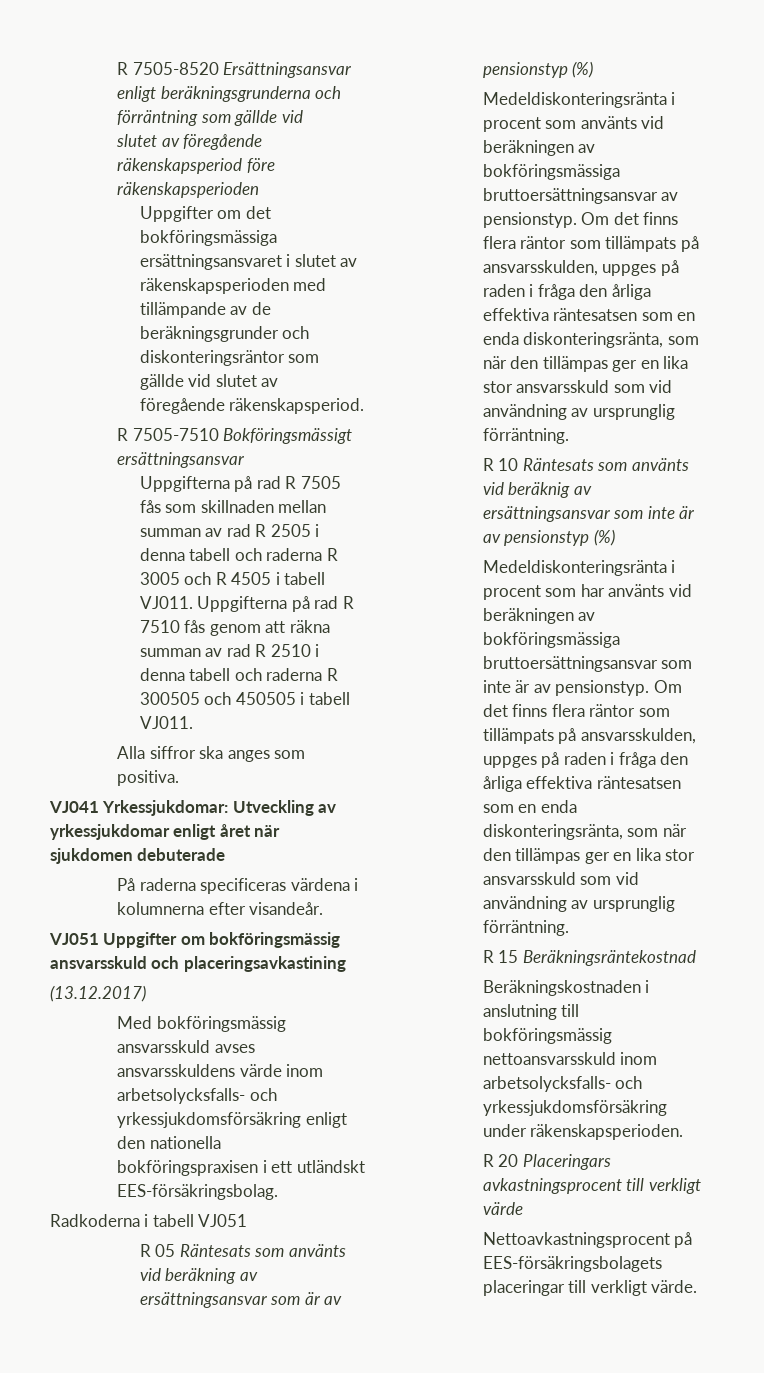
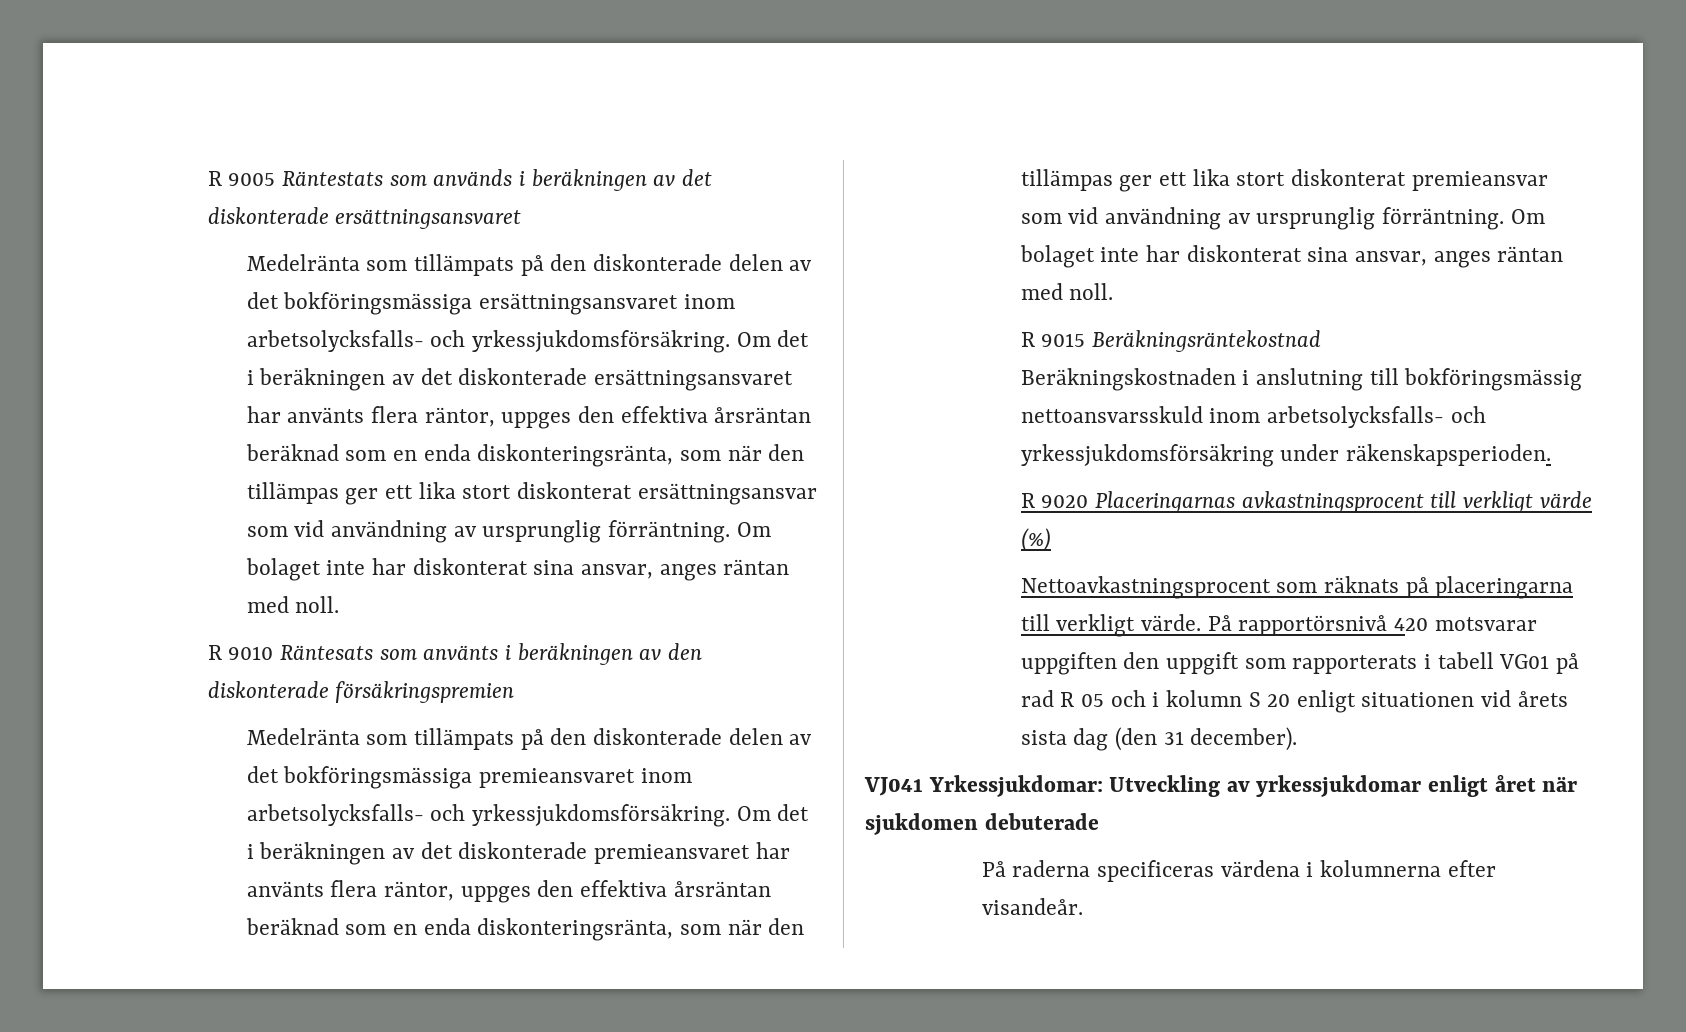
[117,62,353,78] [117,86,342,102] [117,110,303,126] [116,134,263,150] [117,158,275,174] [117,182,260,198] [139,206,271,222] [139,230,277,246] [139,254,358,270] [139,278,327,294] [139,302,271,318] [139,326,310,342] [139,350,320,366] [139,374,279,390] [139,398,365,414] [117,428,353,444] [117,452,246,468] [139,476,341,492] [139,500,327,513] [139,524,320,537] [139,548,338,561] [139,572,326,585] [139,596,354,612] [139,620,330,636] [139,644,320,657] [139,668,338,681] [139,692,350,705] [139,716,193,729] [117,746,306,762] [117,770,180,786] R 7505-8520 Ersättningsansvar enligt beräkningsgrunderna och förräntning som gällde vid // slutet av föregående räkenskapsperiod före räkenskapsperioden // Uppgifter om det bokföringsmässiga ersättningsansvaret i slutet av räkenskapsperioden med tillämpande av de beräkningsgrunder och diskonteringsräntor som gällde vid slutet av föregående räkenskapsperiod. // R 7505-7510 Bokföringsmässigt ersättningsansvar // Uppgifterna på rad R 7505 fås som skillnaden mellan summan av rad R 2505 i denna tabell och raderna R 3005 och R 4505 i tabell VJ011. Uppgifterna på rad R 7510 fås genom att räkna summan av rad R 2510 i denna tabell och raderna R 300505 och 450505 i tabell VJ011. // Alla siffror ska anges som positiva. -> [207,169,712,191] [207,207,522,229] [246,254,813,276] [246,292,735,315] [246,330,810,353] [246,368,793,391] [246,406,812,429] [245,444,805,467] [246,482,817,505] [246,520,771,543] [245,558,790,581] [246,596,340,613] [207,643,702,665] [207,681,515,703] [246,728,813,750] [246,766,692,789] [246,804,810,827] [246,842,790,865] [246,880,771,903] [245,918,805,941] [1020,169,1548,192] [1020,207,1545,230] [1019,245,1564,268] [1020,283,1114,300] [1020,330,1322,352] [1020,368,1583,391] [1020,406,1486,428] [1020,444,1552,467] [1020,491,1592,513] [1020,528,1051,552] [1020,576,1574,599] [1020,614,1537,637] [1020,652,1579,675] [1020,690,1568,713] [1020,727,1298,751] R 9005 Räntestats som används i beräkningen av det diskonterade ersättningsansvaret // Medelränta som tillämpats på den diskonterade delen av det bokföringsmässiga ersättningsansvaret inom arbetsolycksfalls- och yrkessjukdomsförsäkring. Om det i beräkningen av det diskonterade ersättningsansvaret har använts flera räntor, uppges den effektiva årsräntan beräknad som en enda diskonteringsränta, som när den tillämpas ger ett lika stort diskonterat ersättningsansvar som vid användning av ursprunglig förräntning. Om bolaget inte har diskonterat sina ansvar, anges räntan med noll. // R 9010 Räntesats som använts i beräkningen av den diskonterade försäkringspremien // Medelränta som tillämpats på den diskonterade delen av det bokföringsmässiga premieansvaret inom arbetsolycksfalls- och yrkessjukdomsförsäkring. Om det i beräkningen av det diskonterade premieansvaret har använts flera räntor, uppges den effektiva årsräntan beräknad som en enda diskonteringsränta, som när den tillämpas ger ett lika stort diskonterat premieansvar som vid användning av ursprunglig förräntning. Om bolaget inte har diskonterat sina ansvar, anges räntan med noll. // R 9015 Beräkningsräntekostnad // Beräkningskostnaden i anslutning till bokföringsmässig nettoansvarsskuld inom arbetsolycksfalls- och yrkessjukdomsförsäkring under räkenskapsperioden. // R 9020 Placeringarnas avkastningsprocent till verkligt värde (%) // Nettoavkastningsprocent som räknats på placeringarna till verkligt värde. På rapportörsnivå 420 motsvarar uppgiften den uppgift som rapporterats i tabell VG01 på rad R 05 och i kolumn S 20 enligt situationen vid årets sista dag (den 31 december).
[49,932,341,948] [50,956,346,972] [50,985,146,1002] [117,1016,286,1032] [117,1040,255,1053] [117,1064,324,1077] [117,1088,277,1104] [117,1112,347,1128] [117,1136,221,1149] [117,1160,365,1176] [117,1184,279,1200] [50,1214,248,1227] [139,1244,346,1257] [139,1268,258,1284] [139,1292,343,1308] [482,61,594,78] [482,92,676,108] [482,116,665,132] [482,140,596,156] [482,164,620,180] [482,188,679,204] [482,212,679,228] [482,236,699,252] [482,260,679,276] [482,284,651,300] [482,308,696,321] [482,332,699,348] [482,356,689,372] [482,380,673,393] [482,404,675,420] [482,428,569,444] [482,458,689,471] [482,482,592,498] [482,506,696,522] [482,529,615,546] [482,560,676,576] [482,584,692,600] [482,608,596,624] [482,632,620,648] [482,656,693,672] [482,680,682,696] [482,704,670,717] [482,728,696,744] [482,752,689,768] [482,776,681,792] [482,800,577,813] [482,824,687,840] [482,848,696,864] [482,872,639,885] [482,896,675,912] [482,920,569,936] [482,950,696,966] [482,980,650,996] [482,1004,580,1020] [482,1028,612,1044] [482,1052,658,1065] [482,1076,643,1092] [482,1100,667,1116] [482,1124,684,1140] [482,1154,611,1170] [482,1178,701,1194] [482,1202,523,1215] [482,1232,693,1248] [482,1256,662,1272] [482,1280,698,1296] // VJ051 Uppgifter om bokföringsmässig ansvarsskuld och placeringsavkastining // (13.12.2017) // Med bokföringsmässig ansvarsskuld avses ansvarsskuldens värde inom arbetsolycksfalls- och yrkessjukdomsförsäkring enligt den nationella bokföringspraxisen i ett utländskt EES-försäkringsbolag. // Radkoderna i tabell VJ051 // R 05 Räntesats som använts vid beräkning av ersättningsansvar som är av pensionstyp (%) // Medeldiskonteringsränta i procent som använts vid beräkningen av bokföringsmässiga bruttoersättningsansvar av pensionstyp. Om det finns flera räntor som tillämpats på ansvarsskulden, uppges på raden i fråga den årliga effektiva räntesatsen som en enda diskonteringsränta, som när den tillämpas ger en lika stor ansvarsskuld som vid användning av ursprunglig förräntning. // R 10 Räntesats som använts vid beräknig av ersättningsansvar som inte är av pensionstyp (%) // Medeldiskonteringsränta i procent som har använts vid beräkningen av bokföringsmässiga bruttoersättningsansvar som inte är av pensionstyp. Om det finns flera räntor som tillämpats på ansvarsskulden, uppges på raden i fråga den årliga effektiva räntesatsen som en enda diskonteringsränta, som när den tillämpas ger en lika stor ansvarsskuld som vid användning av ursprunglig förräntning. // R 15 Beräkningsräntekostnad // Beräkningskostnaden i anslutning till bokföringsmässig nettoansvarsskuld inom arbetsolycksfalls- och yrkessjukdomsförsäkring under räkenskapsperioden. // R 20 Placeringars avkastningsprocent till verkligt värde // Nettoavkastningsprocent på EES-försäkringsbolagets placeringar till verkligt värde. -> (1083, 906) none

